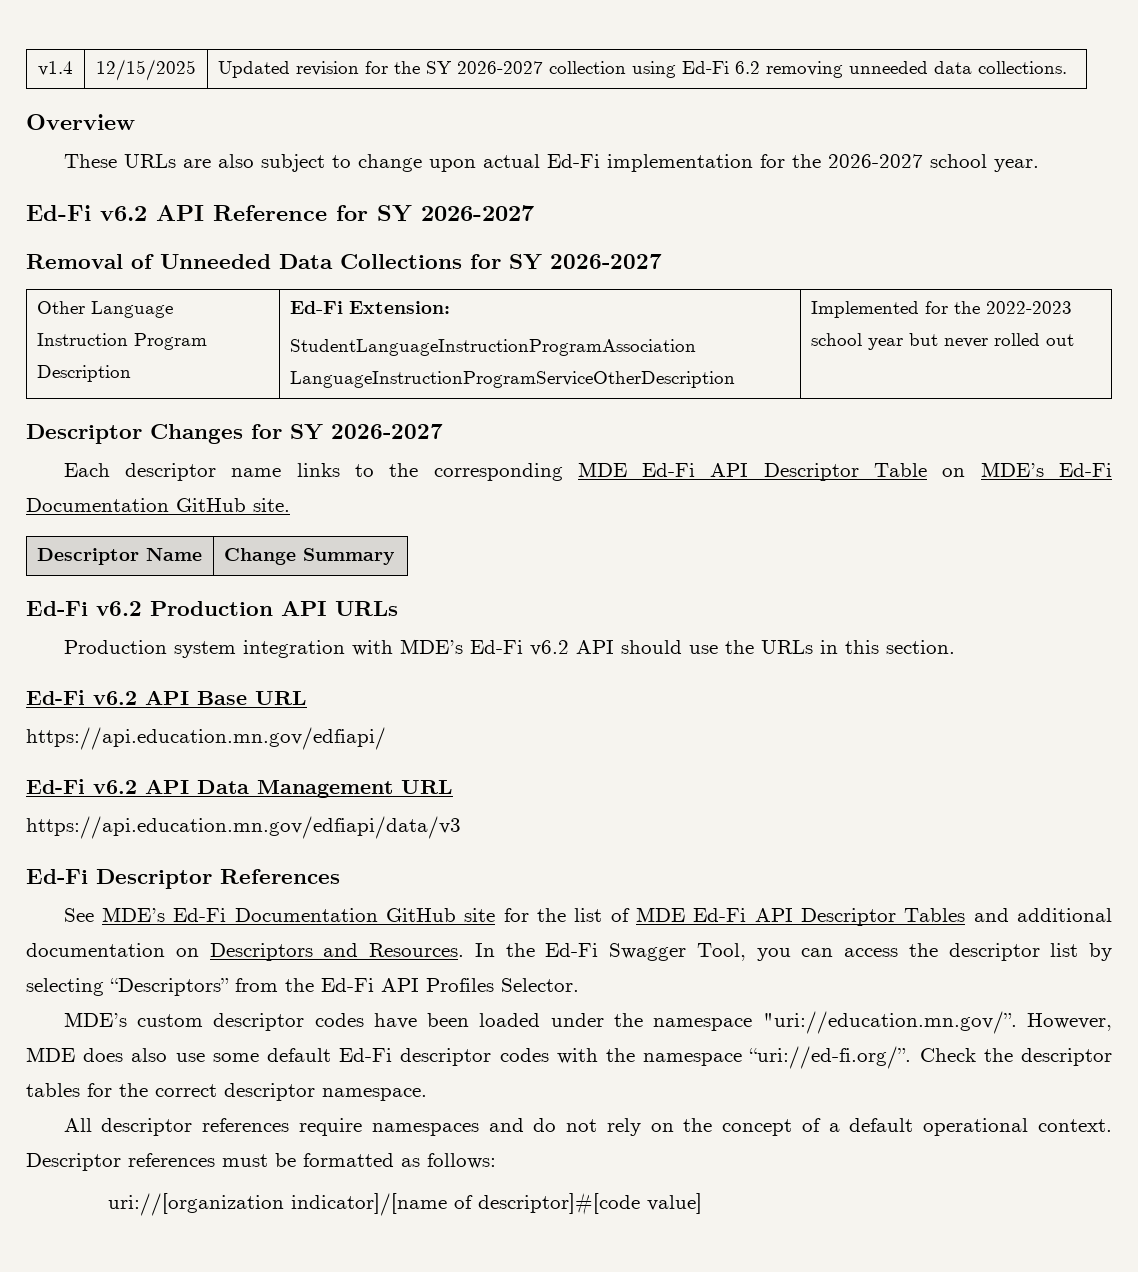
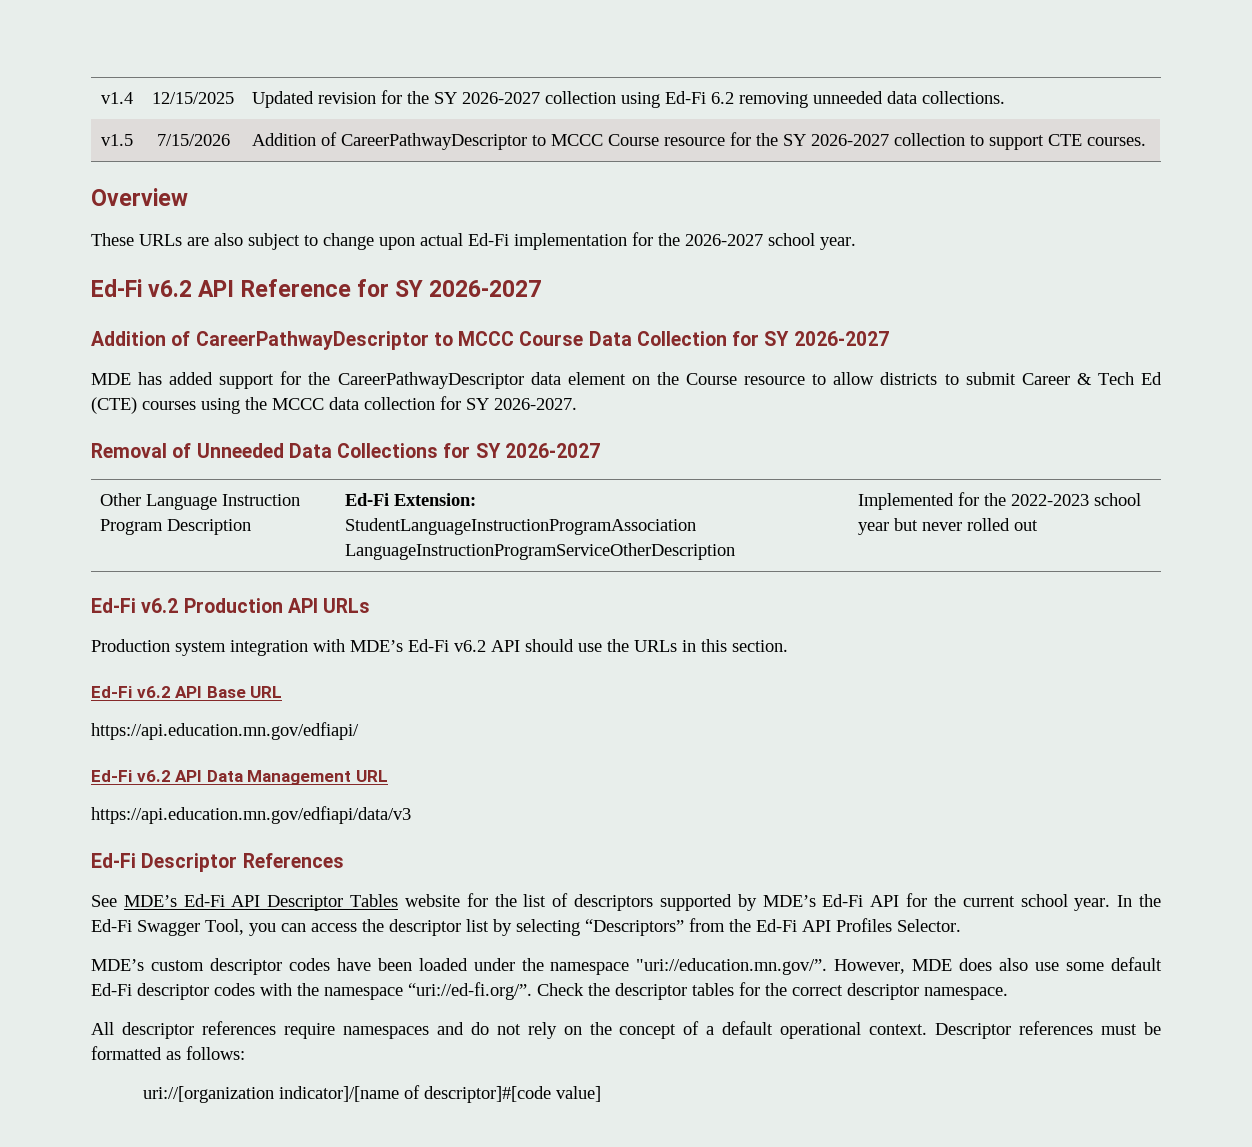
(1068, 67) none -> [101,134,133,146] [156,134,230,146] [252,132,1147,150] // v1.5 | 7/15/2026 | Addition of CareerPathwayDescriptor to MCCC Course resource for the SY 2026-2027 collection to support CTE courses.
(534, 213) none -> [91,331,889,350] [91,371,1162,389] [91,396,577,414] // Addition of CareerPathwayDescriptor to MCCC Course Data Collection for SY 2026-2027 // MDE has added support for the CareerPathwayDescriptor data element on the Course resource to allow districts to submit Career & Tech Ed (CTE) courses using the MCCC data collection for SY 2026-2027.
[26,424,443,444] [63,462,1113,481] [26,498,290,512] [37,548,203,565] [224,548,396,565] // Descriptor Changes for SY 2026-2027 // Each descriptor name links to the corresponding MDE Ed-Fi API Descriptor Table on MDE’s Ed-Fi Documentation GitHub site. // Descriptor Name | Change Summary -> (1039, 525) none
[234,907,1112,926] [26,943,464,961] Documentation GitHub site for the list of MDE Ed-Fi API Descriptor Tables and additional documentation on Descriptors and Resources. -> [231,893,1111,911] API Descriptor Tables website for the list of descriptors supported by MDE’s Ed-Fi API for the current school year.

